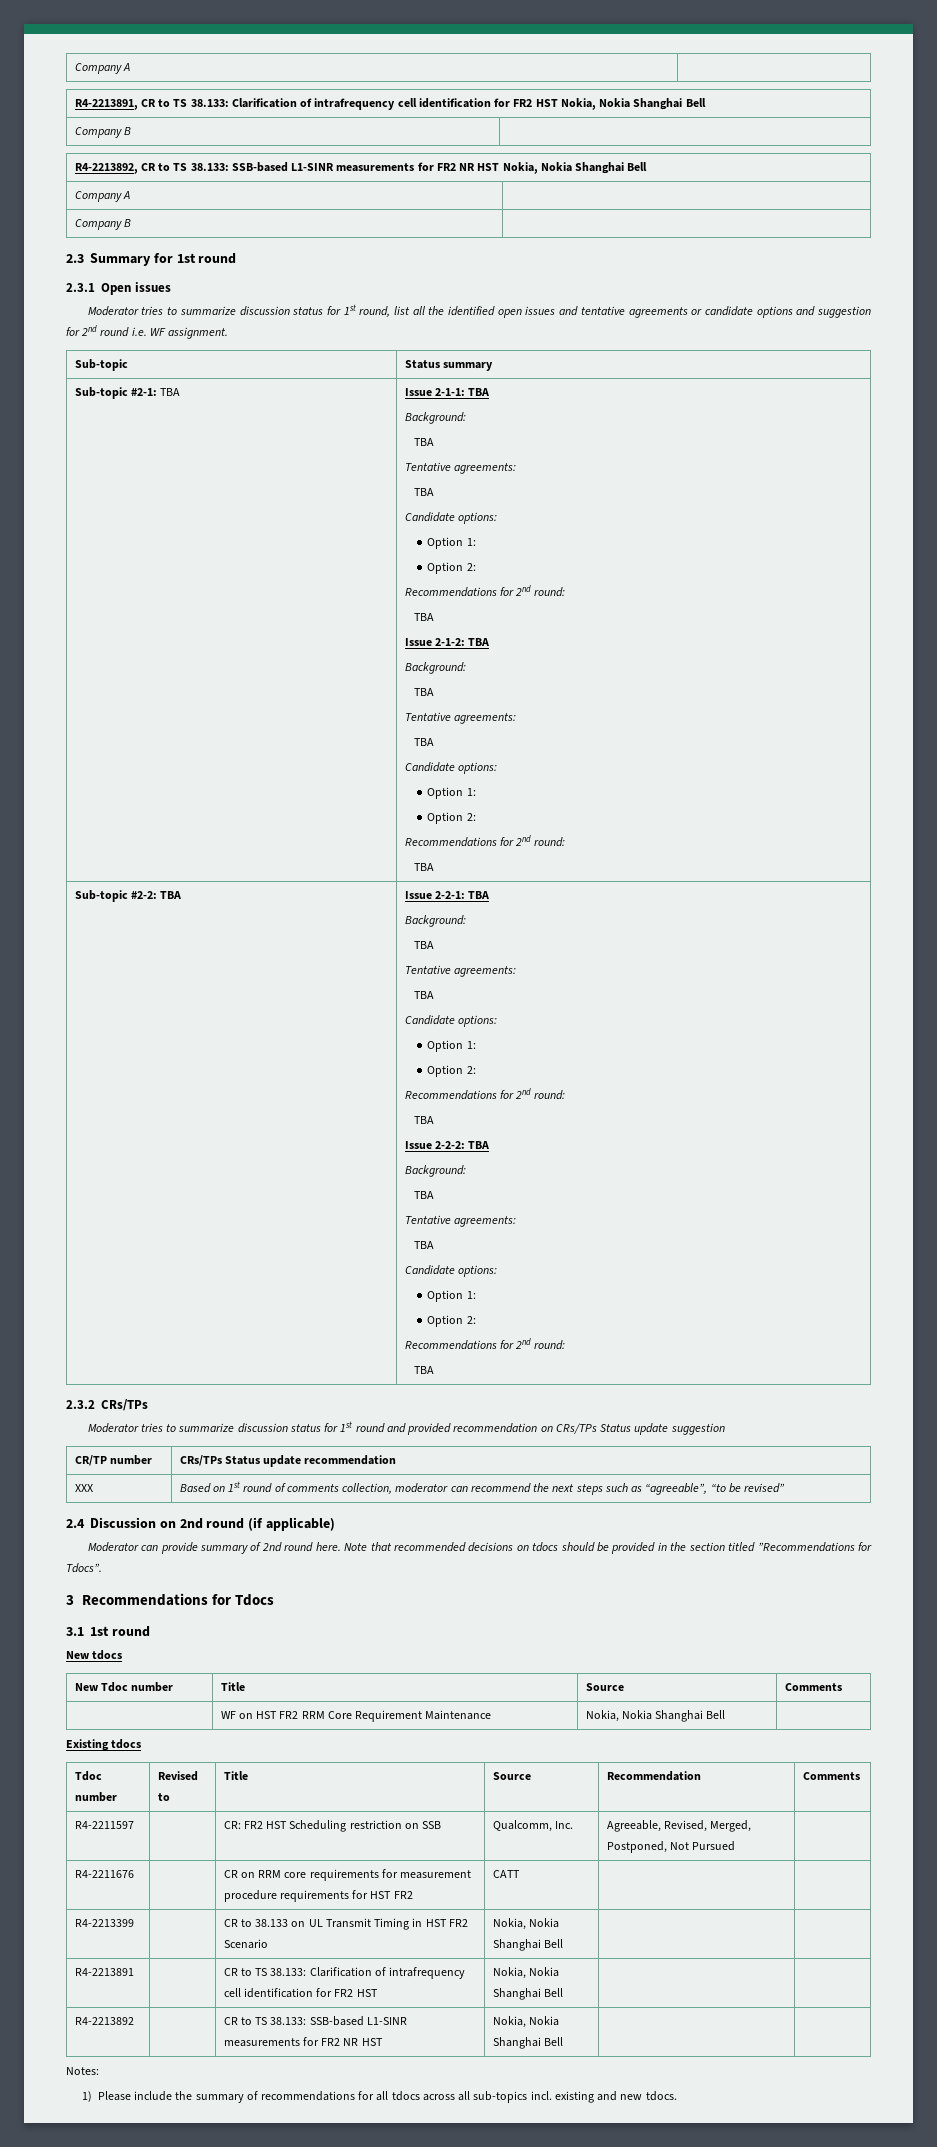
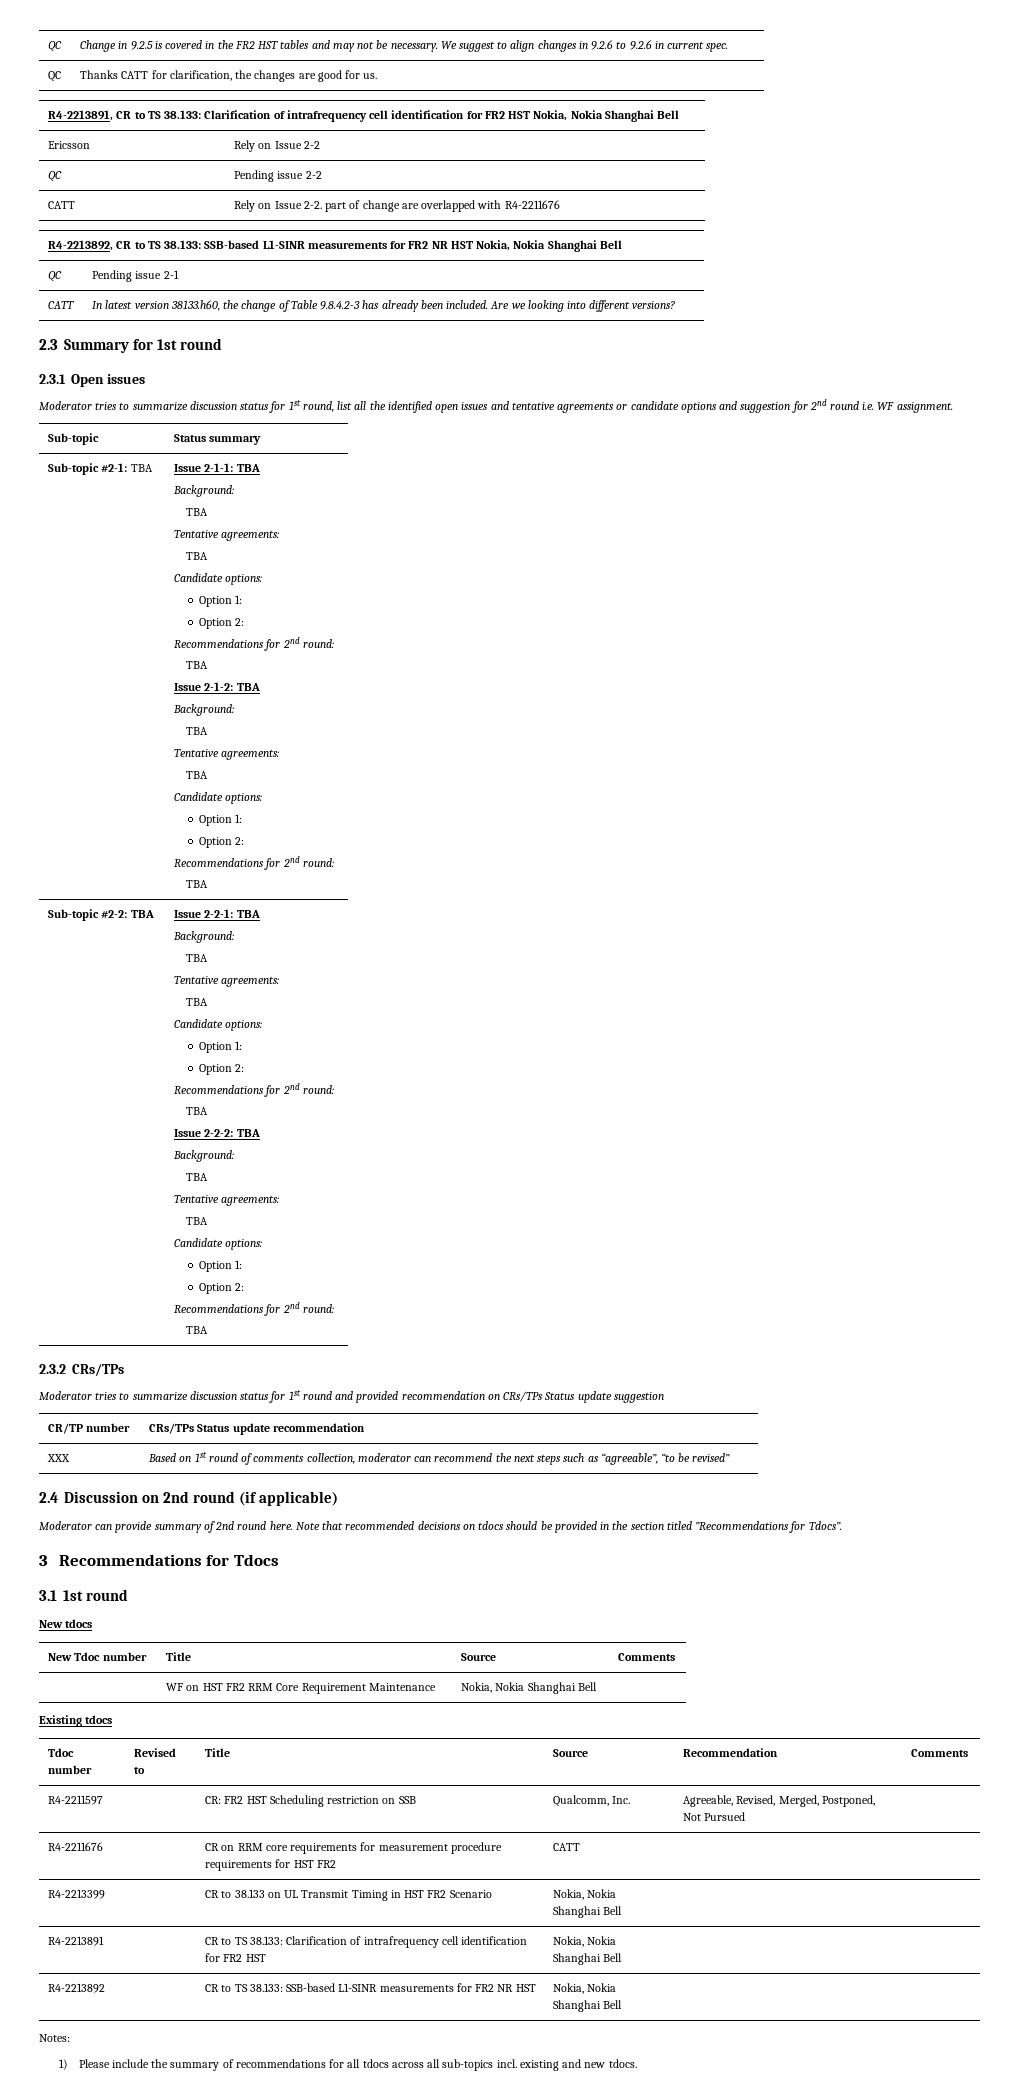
[74,63,130,74] Company A | -> [48,41,63,52] [80,40,729,52] [48,71,62,82] [80,70,378,82] QC | Change in 9.2.5 is covered in the FR2 HST tables and may not be necessary. We suggest to align changes in 9.2.6 to 9.2.6 in current spec. // QC | Thanks CATT for clarification, the changes are good for us.
[74,127,131,138] Company B | -> [48,141,91,149] [234,140,320,152] [48,171,63,182] [234,170,322,182] [48,201,76,209] [234,200,560,212] Ericsson | Rely on Issue 2-2 // QC | Pending issue 2-2 // CATT | Rely on Issue 2-2. part of change are overlapped with R4-2211676
[74,191,130,202] [74,219,131,230] Company A | // Company B | -> [48,271,63,282] [92,270,179,282] [48,301,75,309] [92,300,676,312] QC | Pending issue 2-1 // CATT | In latest version 38133.h60, the change of Table 9.8.4.2-3 has already been included. Are we looking into different versions?

